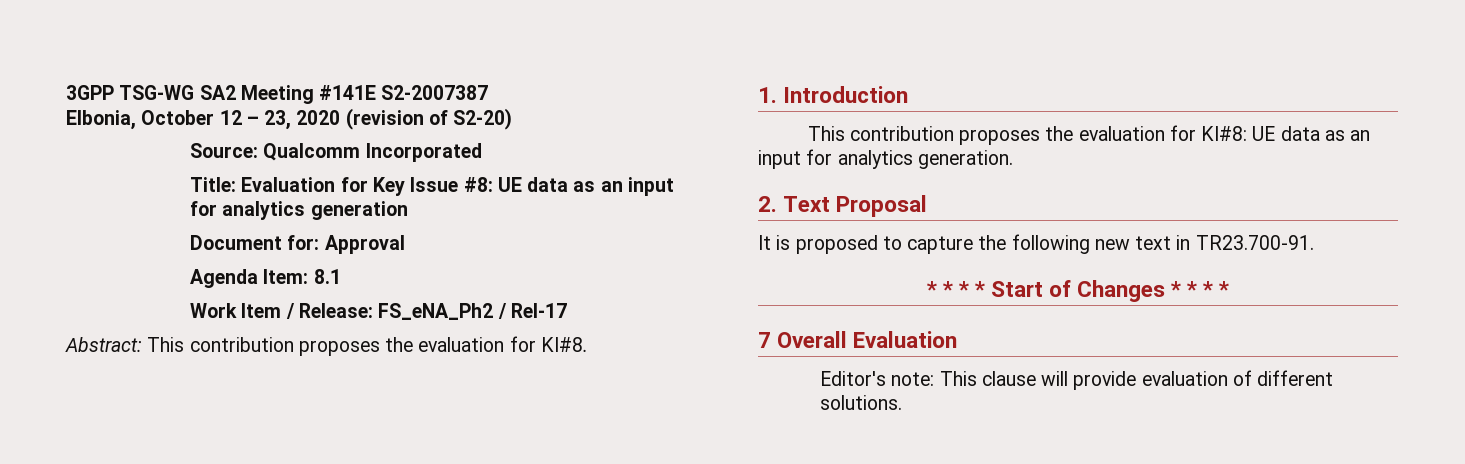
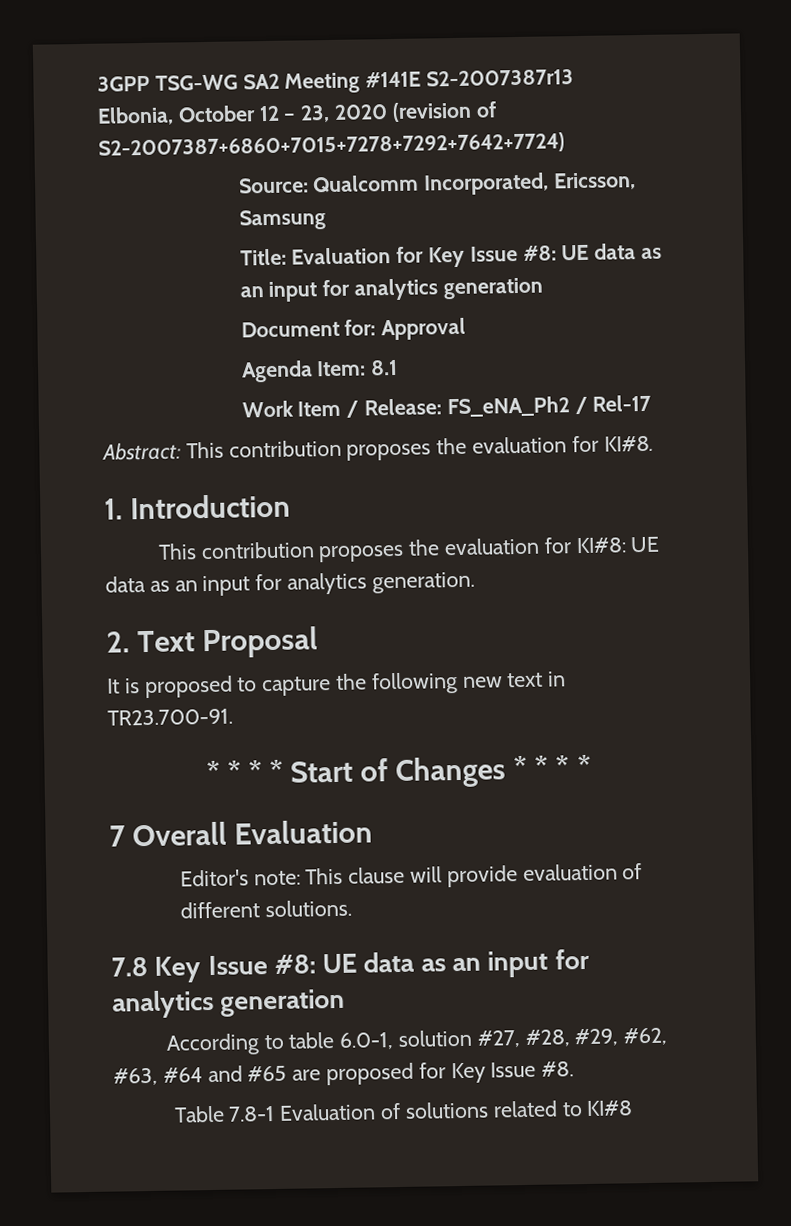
[381,85,489,100] S2-2007387 -> [426,69,575,87] S2-2007387r13
[453,108,513,130] S2-20) -> [98,132,565,159] S2-2007387+6860+7015+7278+7292+7642+7724)
[365,143,482,162] Incorporated -> [423,172,636,196] [238,209,326,231] Incorporated, Ericsson, Samsung
(903, 402) none -> [111,948,590,983] [112,988,346,1019] [165,1027,668,1056] [113,1061,575,1086] [173,1100,634,1123] // 7.8 Key Issue #8: UE data as an input for analytics generation // According to table 6.0-1, solution #27, #28, #29, #62, #63, #64 and #65 are proposed for Key Issue #8. // Table 7.8-1 Evaluation of solutions related to KI#8

